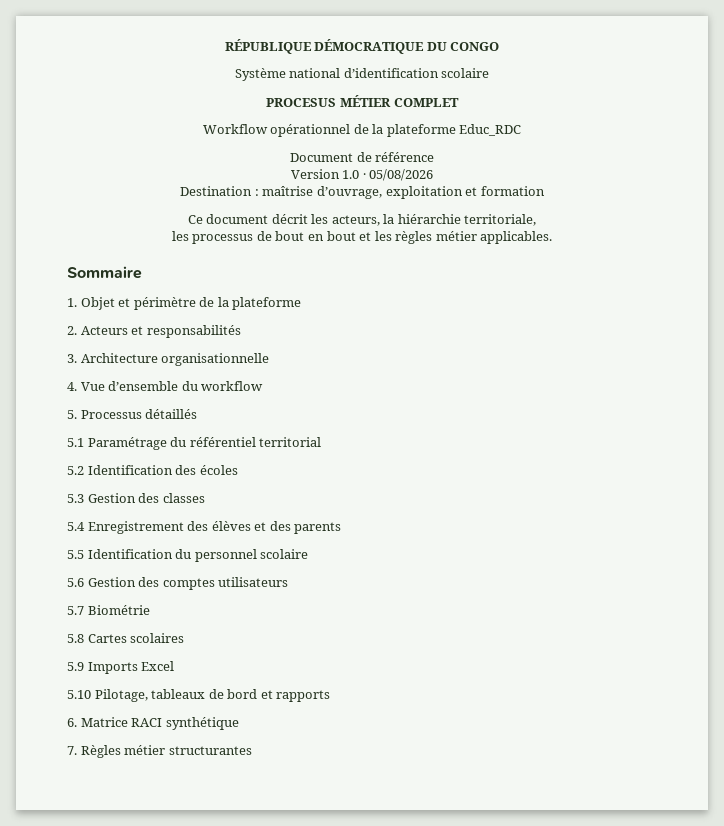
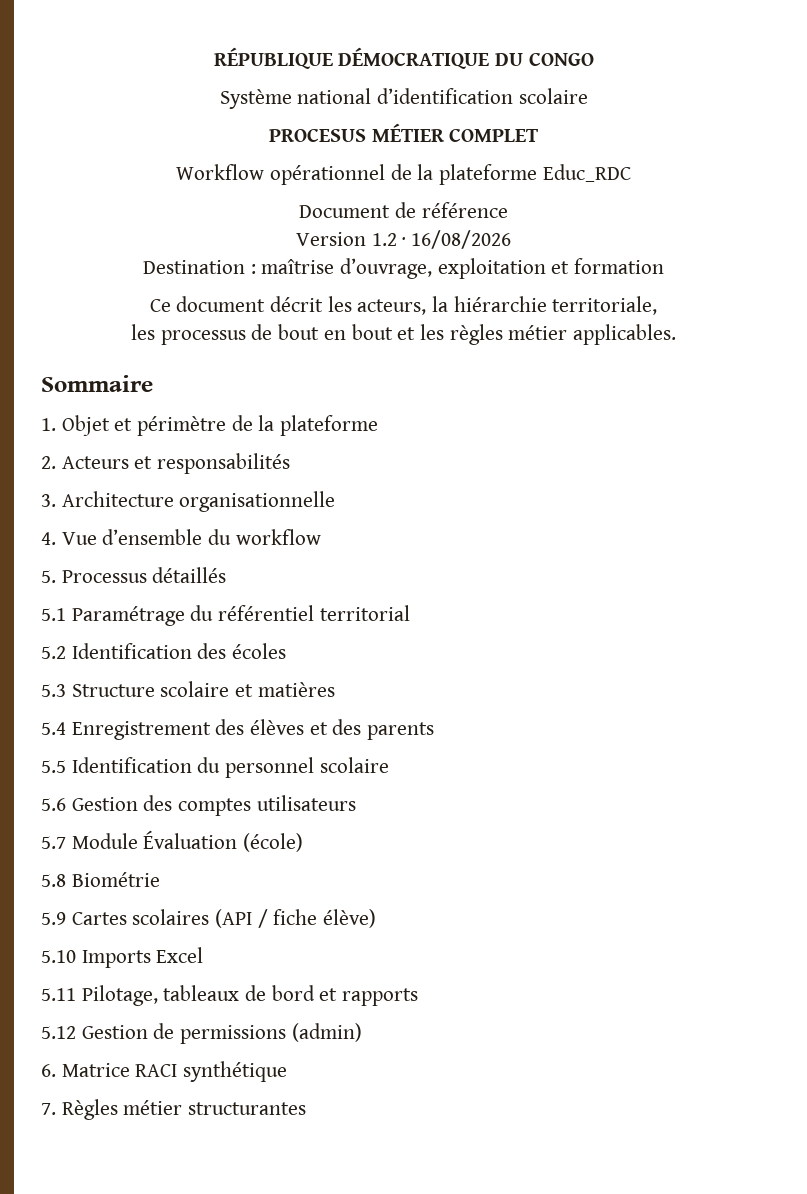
[342,169,434,181] 1.0 · 05/08/2026 -> [371,230,512,249] 1.2 · 16/08/2026
[87,493,205,503] Gestion des classes -> [71,681,335,697] Structure scolaire et matières
(84, 610) none -> [71,830,304,852] [41,874,66,887] Module Évaluation (école) // 5.8
[67,634,84,643] 5.8 -> [41,912,66,925] 5.9
[67,662,84,671] // 5.9 -> [215,909,377,928] [41,950,76,963] (API / fiche élève) // 5.10
[67,690,91,699] 5.10 -> [41,988,76,1001] 5.11
(331, 696) none -> [41,1023,362,1044] // 5.12 Gestion de permissions (admin)

